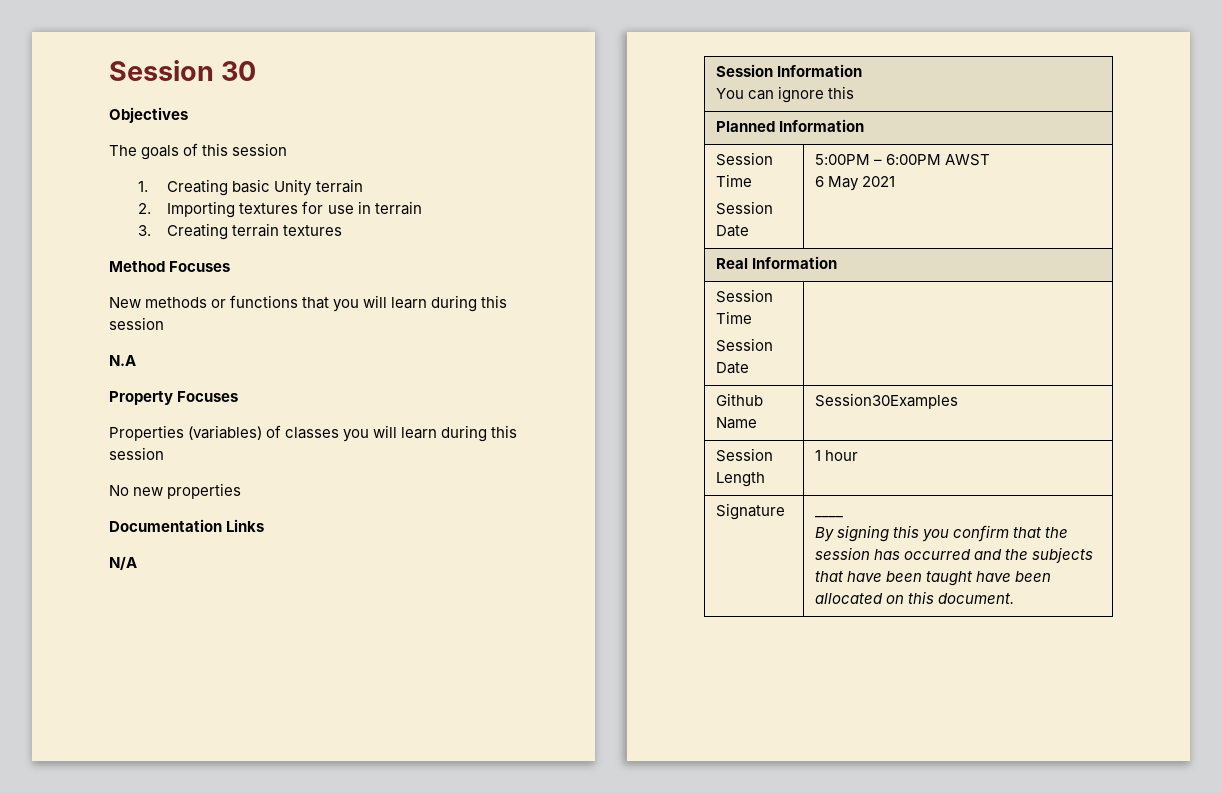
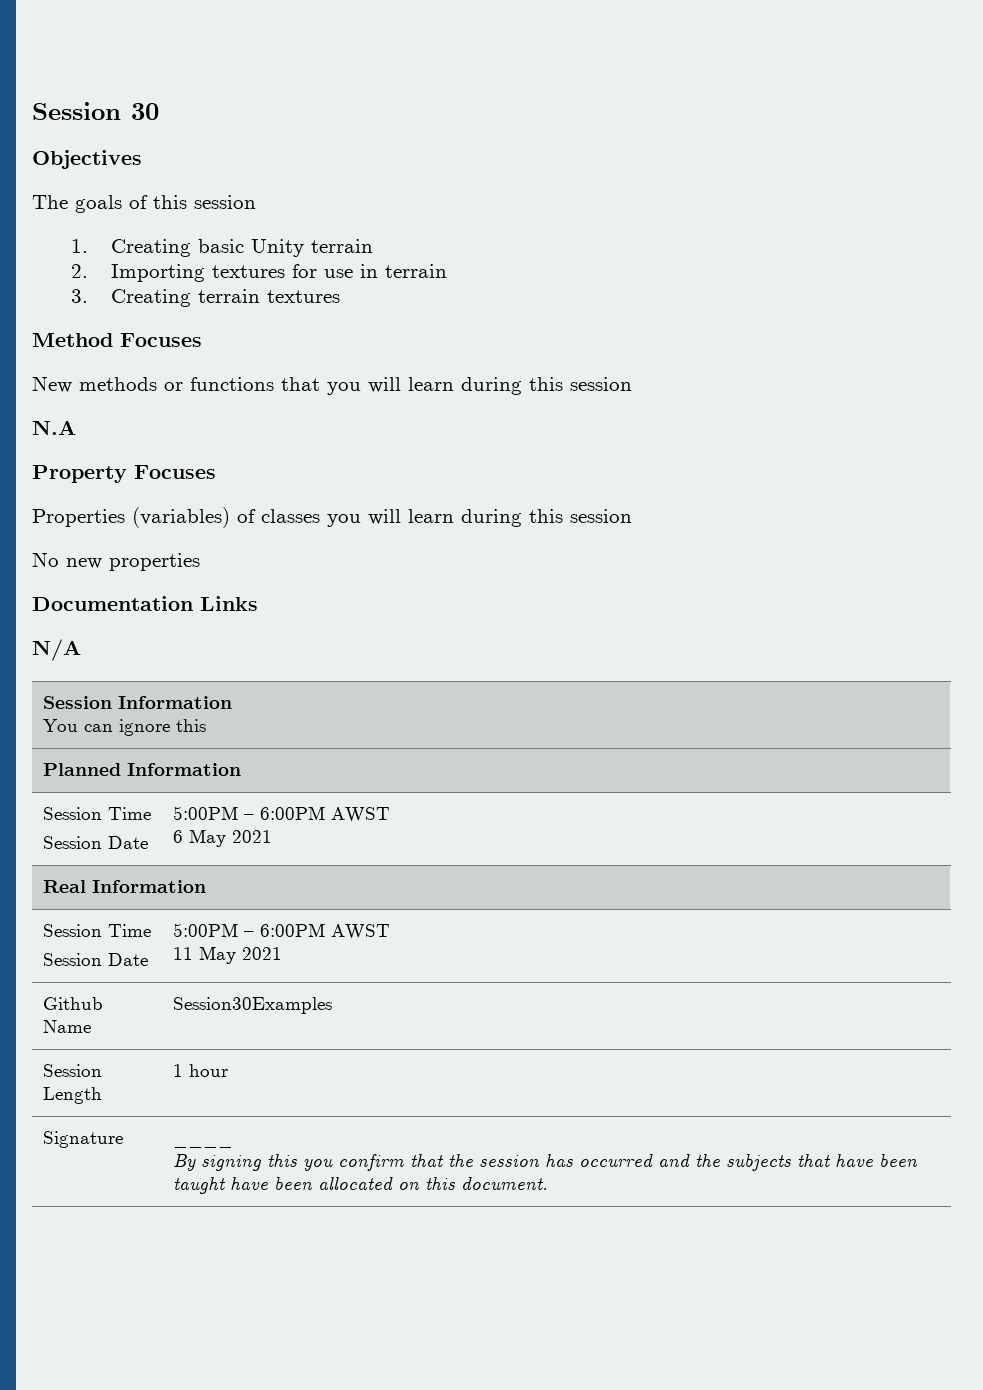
(749, 368) none -> [173,923,391,940] [173,946,283,964] 5:00PM – 6:00PM AWST // 11 May 2021

